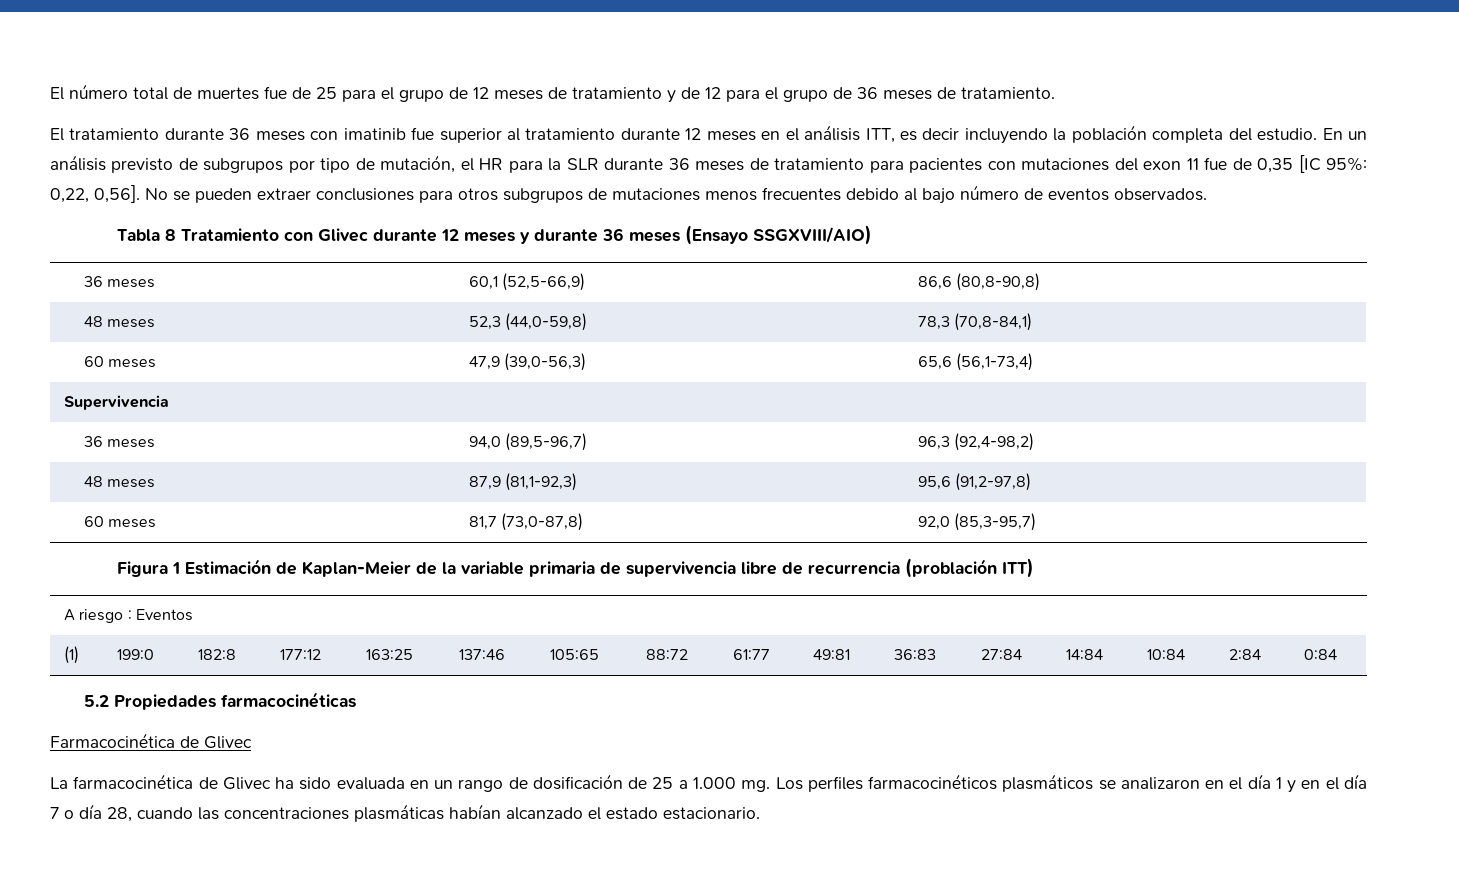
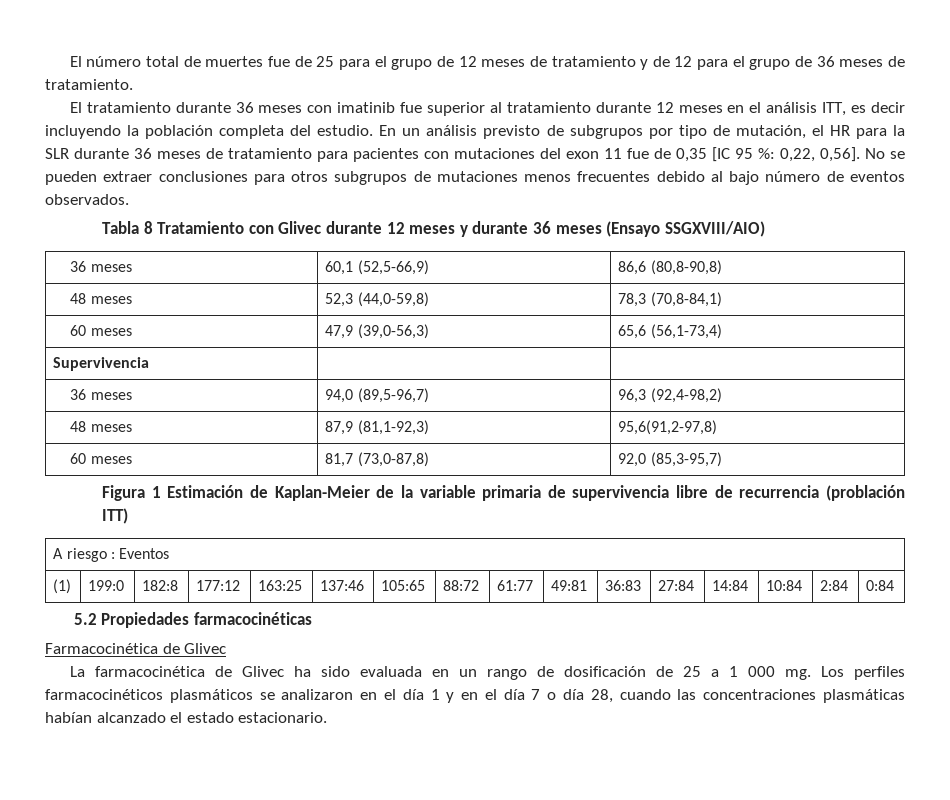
[1326,157,1368,171] 95%: -> [735,148,775,159] 95 %:
[917,473,1032,491] 95,6 (91,2-97,8) -> [618,420,718,435] 95,6(91,2-97,8)
[692,777,736,789] 1.000 -> [728,666,775,677] 1 000

